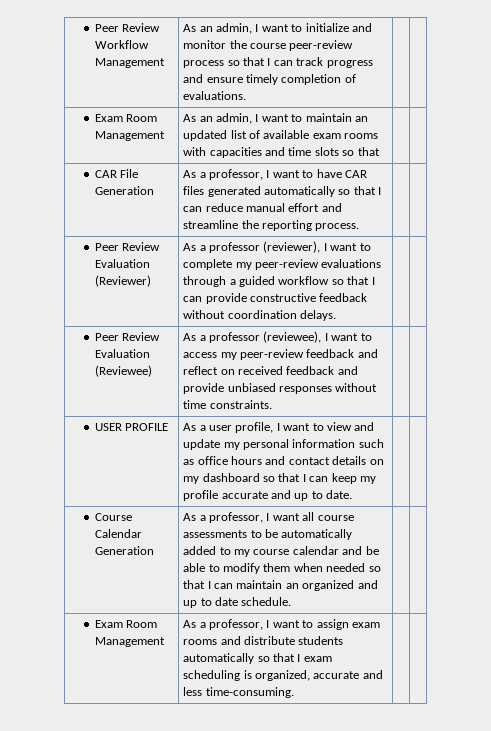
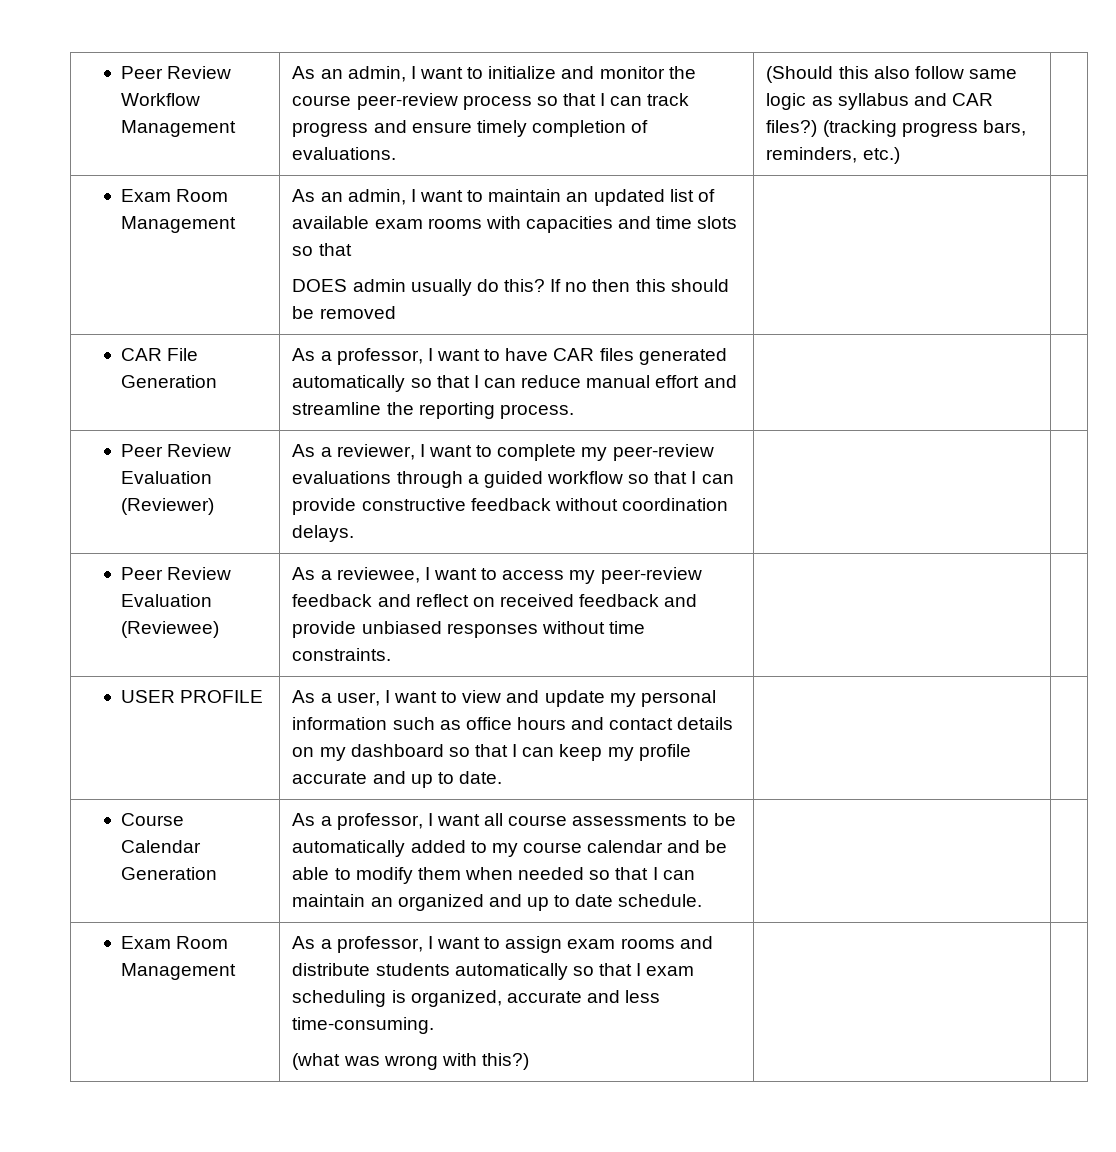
(247, 95) none -> [766,66,1017,83] [766,93,993,110] [766,120,1026,137] [766,147,900,164] (Should this also follow same logic as syllabus and CAR files?) (tracking progress bars, reminders, etc.)
(380, 151) none -> [292,279,729,296] [292,306,396,319] // DOES admin usually do this? If no then this should be removed
[209,241,321,253] professor (reviewer), -> [336,444,415,460] reviewer,
[209,331,322,343] professor (reviewee), -> [336,567,420,583] reviewee,
[209,422,274,433] user profile, -> [336,692,380,706] user,
(294, 692) none -> [292,1053,529,1070] // (what was wrong with this?)

